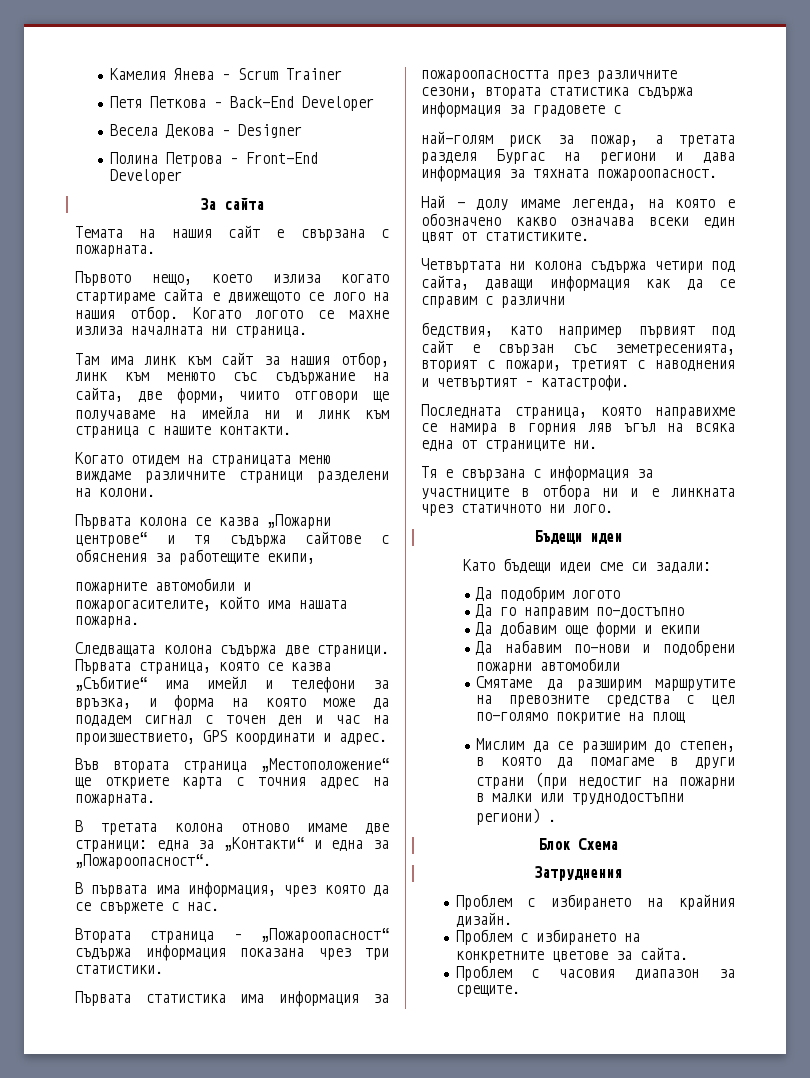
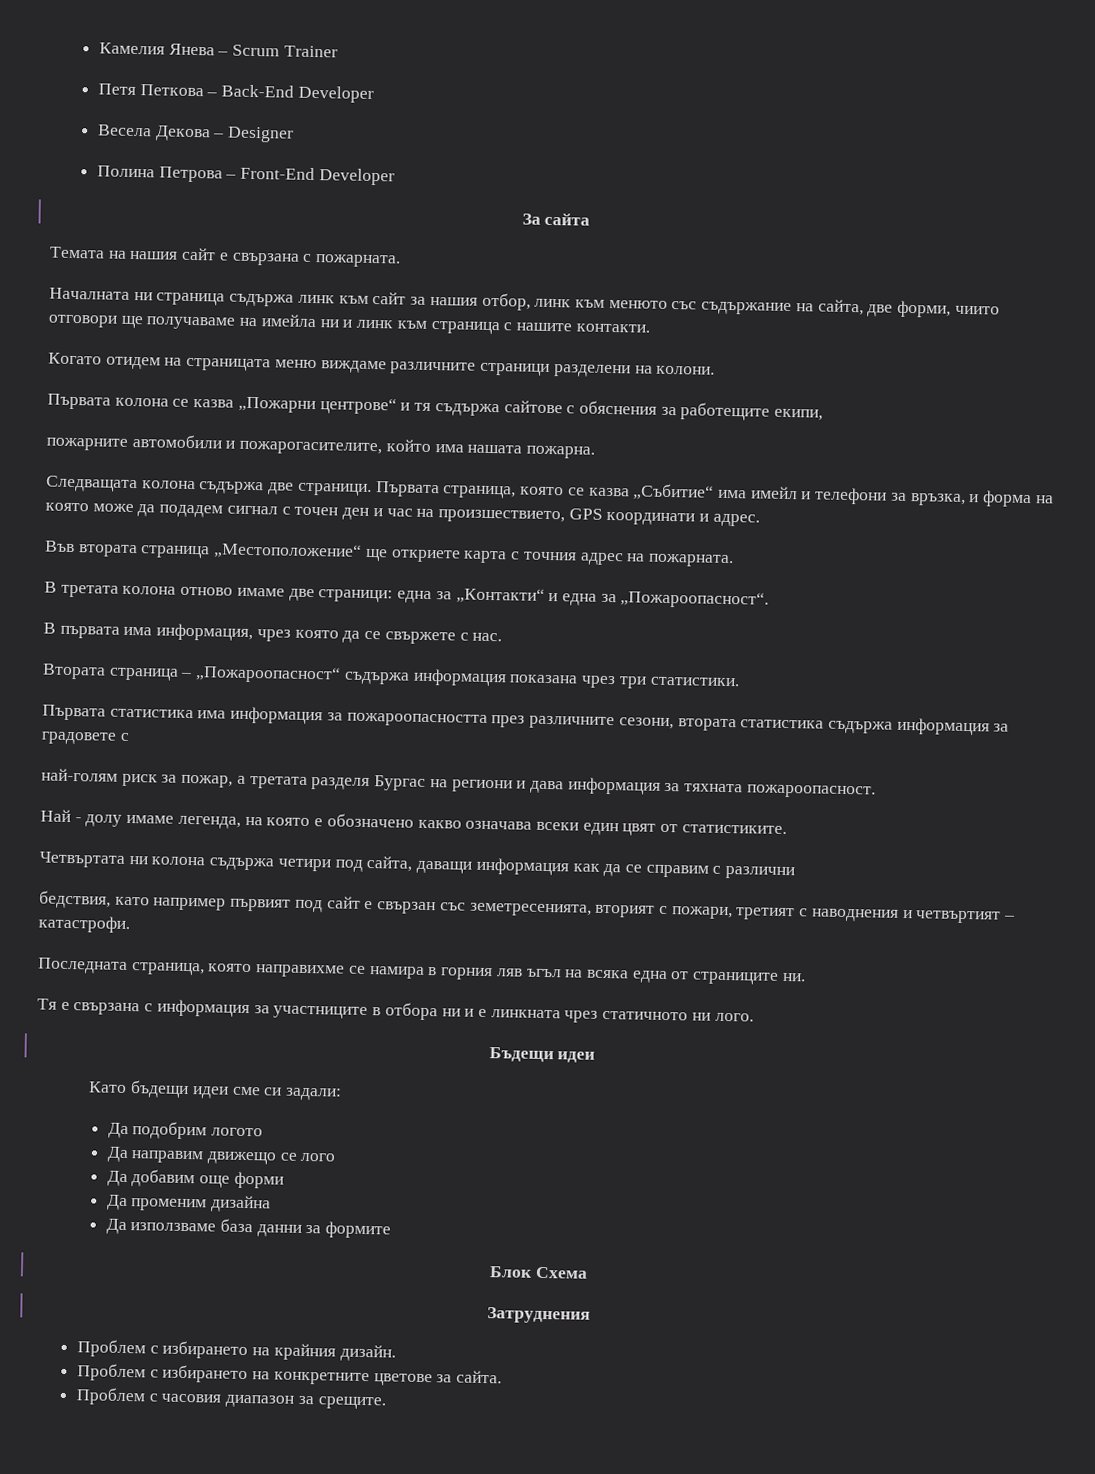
[75,271,389,286] [75,288,389,304] [75,306,390,322] [75,326,307,338] [75,353,134,365] Първото нещо, което излиза когато стартираме сайта е движещото се лого на нашия отбор. Когато логото се махне излиза началната ни страница. // Там има -> [49,287,295,307] Началната ни страница съдържа
[500,607,685,619] го направим по-достъпно -> [131,1150,336,1165] направим движещо се лого
[644,625,701,634] [475,640,735,656] [476,658,621,674] [476,676,735,691] [476,695,735,707] [476,712,686,724] [476,738,735,753] [476,757,735,769] [476,772,735,789] [476,793,685,805] [476,808,557,825] и екипи // Да набавим по-нови и подобрени пожарни автомобили // Смятаме да разширим маршрутите на превозните средства с цел по-голямо покритие на площ // Мислим да се разширим до степен, в която да помагаме в други страни (при недостиг на пожарни в малки или труднодостъпни региони) . -> [106,1194,272,1213] [105,1218,392,1239] // Да променим дизайна // Да използваме база данни за формите

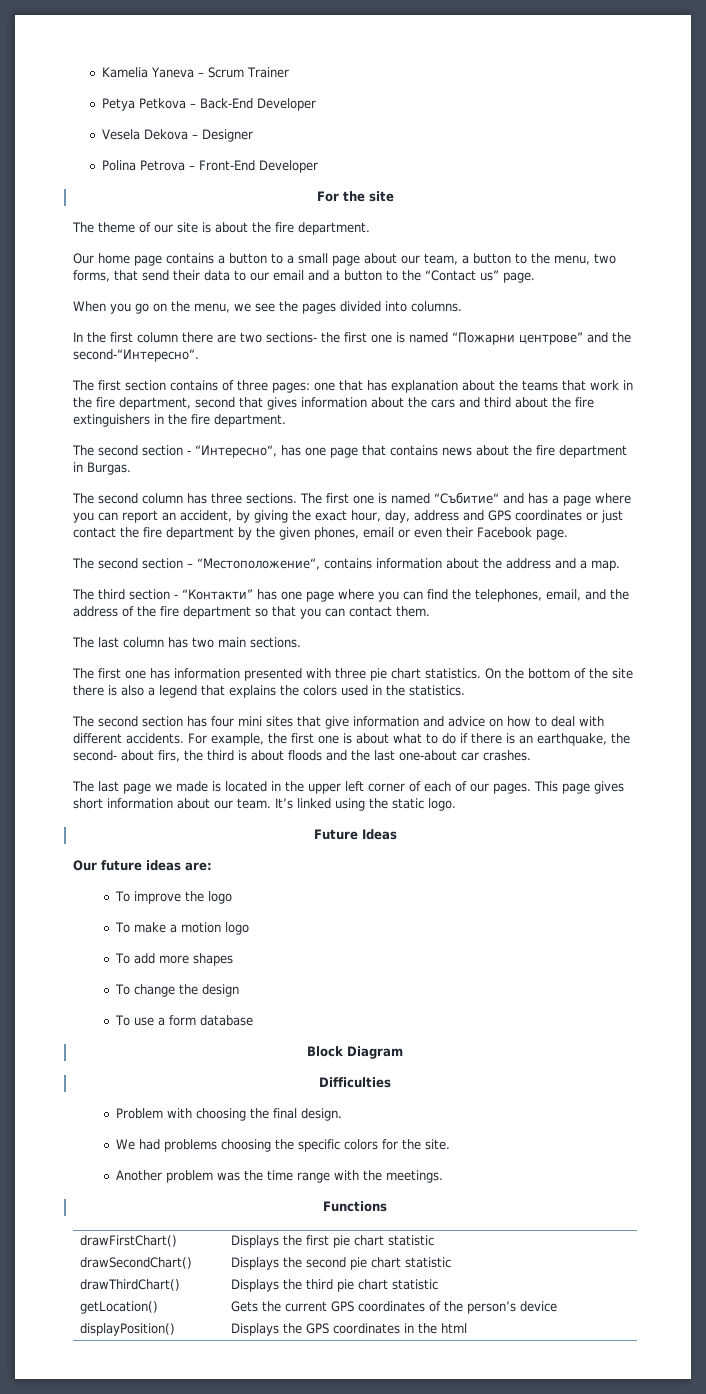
[98,42,215,56] Камелия Янева -> [101,67,194,78] Kamelia Yaneva
[97,83,204,97] Петя Петкова -> [101,98,186,111] Petya Petkova
[97,124,211,142] Весела Декова -> [101,129,188,140] Vesela Dekova
[96,165,223,183] Полина Петрова -> [101,160,185,171] Polina Petrova
[521,212,591,226] [49,246,402,268] [49,287,1000,318] [48,314,650,335] [48,352,716,378] [47,393,824,421] [46,433,596,459] [46,475,1054,508] [45,502,760,527] [45,540,734,568] [44,581,770,609] [43,622,503,645] [42,663,740,689] [42,704,1010,736] [41,731,130,745] [41,768,876,799] [40,809,787,836] [39,851,796,880] [39,890,1016,924] [38,915,130,934] [37,957,806,985] [37,998,754,1023] [488,1047,596,1063] [88,1080,342,1101] [107,1121,264,1140] [106,1146,336,1165] [106,1169,284,1189] [106,1194,272,1213] [105,1218,392,1239] [489,1266,588,1279] [486,1307,590,1324] [76,1339,396,1362] [76,1363,502,1387] [75,1387,386,1410] За сайта // Темата на нашия сайт е свързана с пожарната. // Началната ни страница съдържа линк към сайт за нашия отбор, линк към менюто със съдържание на сайта, две форми, чиито отговори ще получаваме на имейла ни и линк към страница с нашите контакти. // Когато отидем на страницата меню виждаме различните страници разделени на колони. // Първата колона се казва „Пожарни центрове“ и тя съдържа сайтове с обяснения за работещите екипи, // пожарните автомобили и пожарогасителите, който има нашата пожарна. // Следващата колона съдържа две страници. Първата страница, която се казва „Събитие“ има имейл и телефони за връзка, и форма на която може да подадем сигнал с точен ден и час на произшествието, GPS координати и адрес. // Във втората страница „Местоположение“ ще откриете карта с точния адрес на пожарната. // В третата колона отново имаме две страници: една за „Контакти“ и една за „Пожароопасност“. // В първата има информация, чрез която да се свържете с нас. // Втората страница – „Пожароопасност“ съдържа информация показана чрез три статистики. // Първата статистика има информация за пожароопасността през различните сезони, втората статистика съдържа информация за градовете с // най-голям риск за пожар, а третата разделя Бургас на региони и дава информация за тяхната пожароопасност. // Най - долу имаме легенда, на която е обозначено какво означава всеки един цвят от статистиките. // Четвъртата ни колона съдържа четири под сайта, даващи информация как да се справим с различни // бедствия, като например първият под сайт е свързан със земетресенията, вторият с пожари, третият с наводнения и четвъртият – катастрофи. // Последната страница, която направихме се намира в горния ляв ъгъл на всяка една от страниците ни. // Тя е свързана с информация за участниците в отбора ни и е линкната чрез статичното ни лого. // Бъдещи идеи // Като бъдещи идеи сме си задали: // Да подобрим логото // Да направим движещо се лого // Да добавим още форми // Да променим дизайна // Да използваме база данни за формите // Блок Схема // Затруднения // Проблем с избирането на крайния дизайн. // Проблем с избирането на конкретните цветове за сайта. // Проблем с часовия диапазон за срещите. -> [316,191,394,202] [72,222,370,235] [73,253,616,266] [73,270,535,283] [73,301,462,314] [73,332,631,345] [73,349,199,362] [72,380,633,393] [73,397,594,410] [73,414,286,427] [72,445,627,458] [73,462,131,475] [72,492,631,506] [73,510,623,523] [73,527,568,540] [72,558,620,571] [72,589,629,602] [73,606,430,619] [72,637,301,648] [72,668,633,681] [73,685,465,698] [72,716,604,729] [73,733,630,746] [73,750,531,762] [72,781,624,794] [73,798,456,811] [313,829,397,840] [73,860,212,871] [115,891,233,904] [115,922,250,935] [115,953,234,966] [115,984,240,997] [115,1015,254,1026] [307,1046,403,1059] [319,1077,391,1088] [116,1108,343,1121] [116,1139,451,1152] [116,1170,444,1183] [323,1201,387,1212] [79,1235,177,1247] [230,1235,434,1248] [79,1257,192,1269] [230,1257,451,1270] [79,1279,180,1291] [230,1279,438,1292] [79,1301,158,1314] [230,1301,557,1314] [79,1323,175,1336] [230,1323,467,1336] For the site // The theme of our site is about the fire department. // Our home page contains a button to a small page about our team, a button to the menu, two forms, that send their data to our email and a button to the “Contact us” page. // When you go on the menu, we see the pages divided into columns. // In the first column there are two sections- the first one is named “Пожарни центрове” and the second-“Интересно“. // The first section contains of three pages: one that has explanation about the teams that work in the fire department, second that gives information about the cars and third about the fire extinguishers in the fire department. // The second section - “Интересно“, has one page that contains news about the fire department in Burgas. // The second column has three sections. The first one is named “Събитие“ and has a page where you can report an accident, by giving the exact hour, day, address and GPS coordinates or just contact the fire department by the given phones, email or even their Facebook page. // The second section – “Местоположение“, contains information about the address and a map. // The third section - “Контакти” has one page where you can find the telephones, email, and the address of the fire department so that you can contact them. // The last column has two main sections. // The first one has information presented with three pie chart statistics. On the bottom of the site there is also a legend that explains the colors used in the statistics. // The second section has four mini sites that give information and advice on how to deal with different accidents. For example, the first one is about what to do if there is an earthquake, the second- about firs, the third is about floods and the last one-about car crashes. // The last page we made is located in the upper left corner of each of our pages. This page gives short information about our team. It’s linked using the static logo. // Future Ideas // Our future ideas are: // To improve the logo // To make a motion logo // To add more shapes // To change the design // To use a form database // Block Diagram // Difficulties // Problem with choosing the final design. // We had problems choosing the specific colors for the site. // Another problem was the time range with the meetings. // Functions // drawFirstChart() | Displays the first pie chart statistic // drawSecondChart() | Displays the second pie chart statistic // drawThirdChart() | Displays the third pie chart statistic // getLocation() | Gets the current GPS coordinates of the person’s device // displayPosition() | Displays the GPS coordinates in the html

